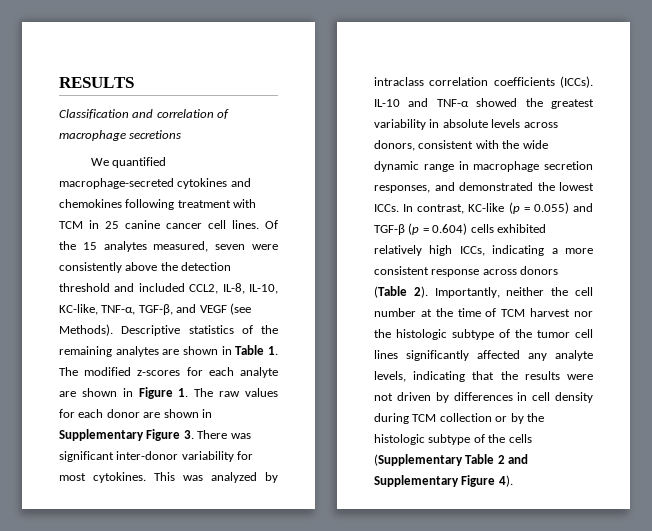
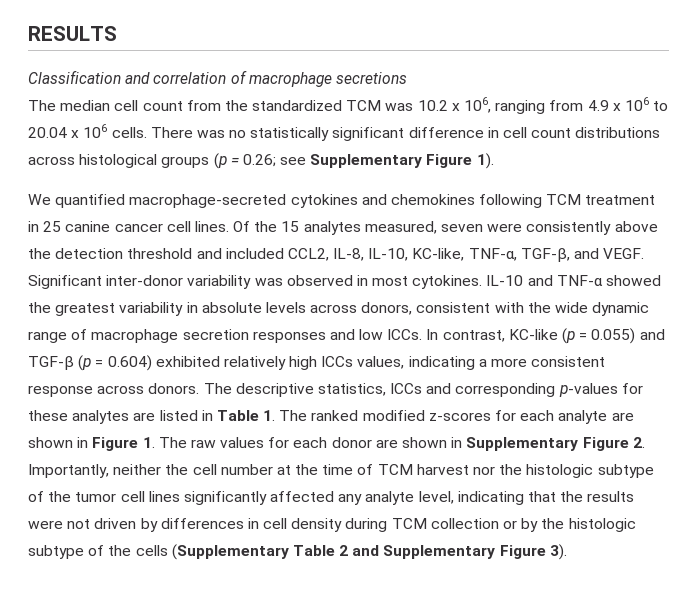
(182, 134) none -> [28,97,669,114] [28,124,661,141] [28,153,494,169] // The median cell count from the standardized TCM was 10.2 x 106, ranging from 4.9 x 106 to 20.04 x 106 cells. There was no statistically significant difference in cell count distributions across histological groups (p = 0.26; see Supplementary Figure 1).
[177,199,257,208] [59,221,83,229] treatment with TCM -> [546,194,656,205] TCM treatment
[199,303,251,315] [59,324,278,336] [59,346,112,357] VEGF (see Methods). Descriptive statistics of the remaining -> [603,248,645,259] [28,275,662,289] [28,302,650,316] [28,328,665,344] [28,355,606,371] [28,383,643,397] [28,410,68,421] VEGF. Significant inter-donor variability was observed in most cytokines. IL-10 and TNF-α showed the greatest variability in absolute levels across donors, consistent with the wide dynamic range of macrophage secretion responses and low ICCs. In contrast, KC-like (p = 0.055) and TGF-β (p = 0.604) exhibited relatively high ICCs values, indicating a more consistent response across donors. The descriptive statistics, ICCs and corresponding p-values for these
[183,346,218,355] shown -> [159,410,198,421] listed
(78, 371) none -> [311,410,359,421] ranked
[183,430,251,439] [59,451,254,462] [59,472,278,483] [374,76,593,88] [374,98,594,109] [374,119,558,130] [374,140,548,151] [374,161,593,172] [374,182,594,193] [374,202,593,214] [374,223,546,235] [374,245,593,256] [374,266,559,277] [374,286,428,298] 3. There was significant inter-donor variability for most cytokines. This was analyzed by intraclass correlation coefficients (ICCs). IL-10 and TNF-α showed the greatest variability in absolute levels across donors, consistent with the wide dynamic range in macrophage secretion responses, and demonstrated the lowest ICCs. In contrast, KC-like (p = 0.055) and TGF-β (p = 0.604) cells exhibited relatively high ICCs, indicating a more consistent response across donors (Table 2). -> [632,437,645,448] 2.
[374,371,406,382] levels, -> [418,491,454,504] level,
[498,475,513,487] 4). -> [549,544,567,560] 3).

